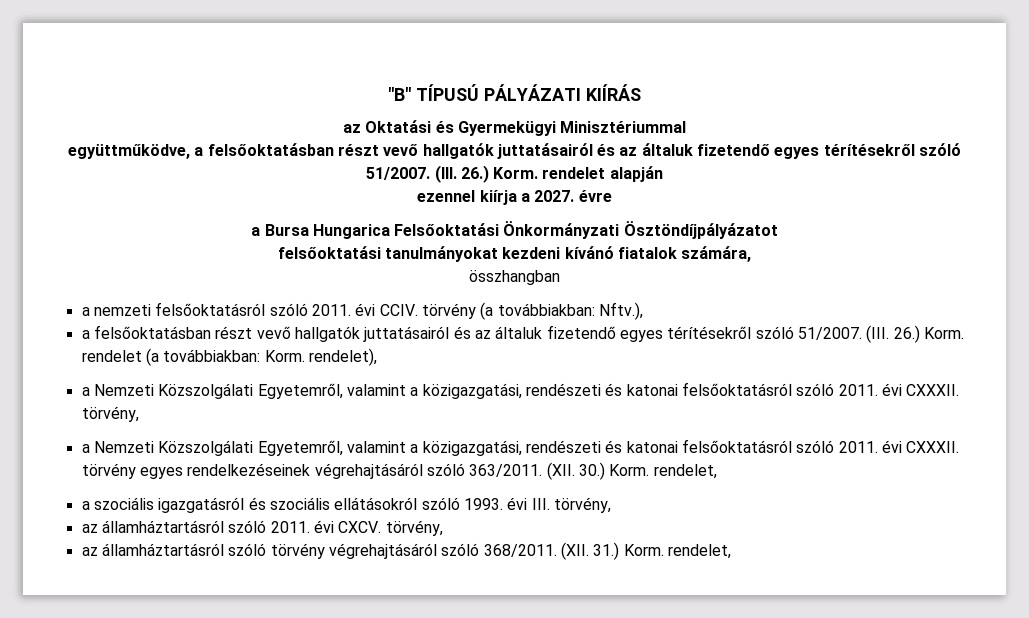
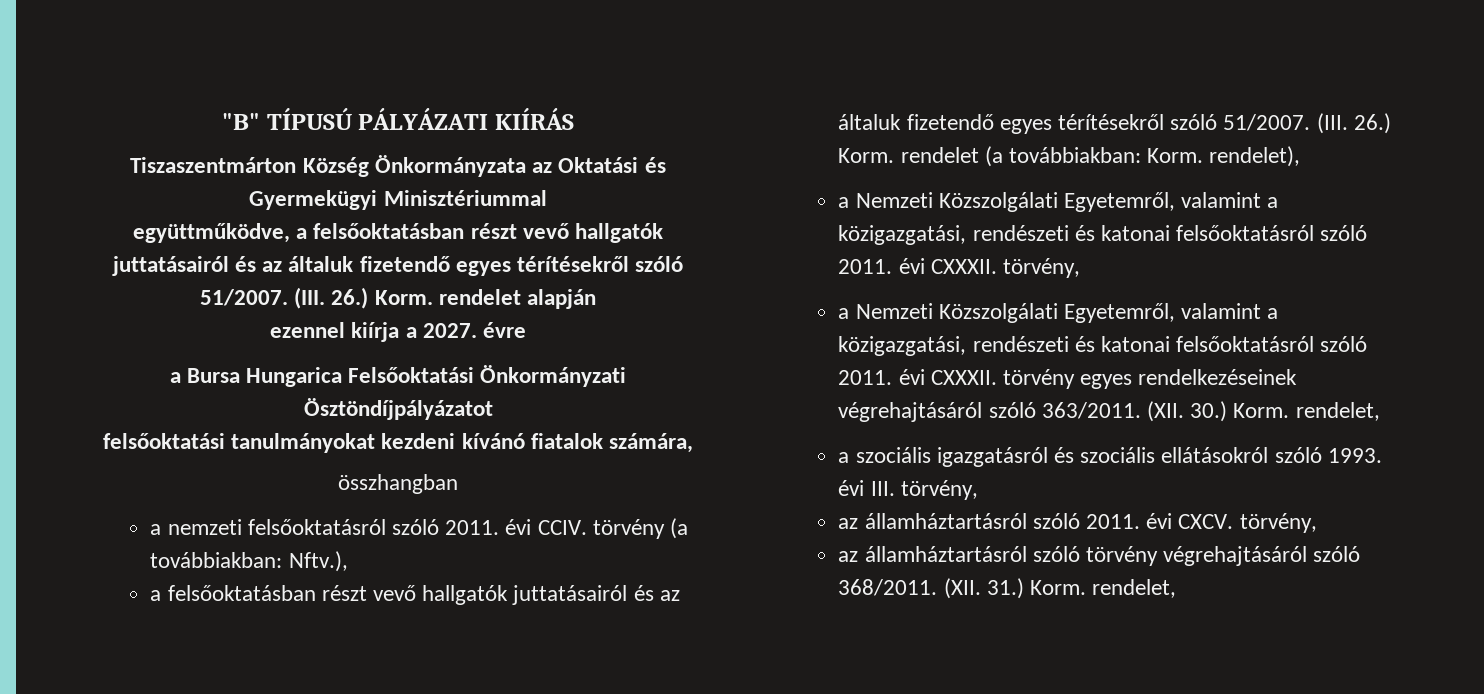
(641, 92) none -> [130,155,526,177] Tiszaszentmárton Község Önkormányzata

